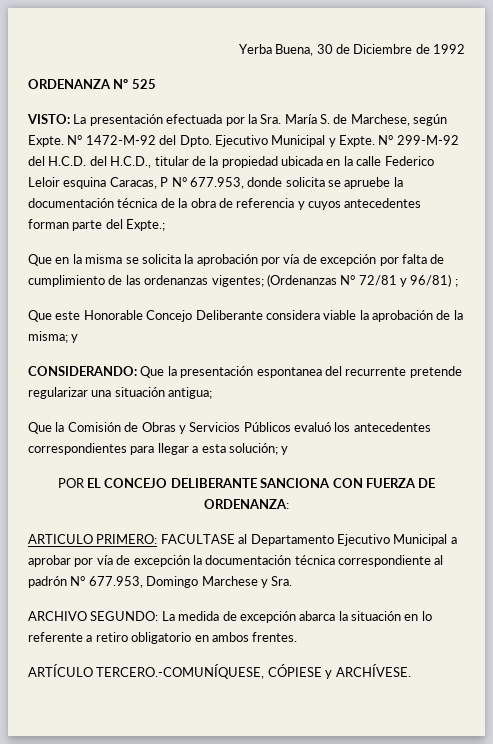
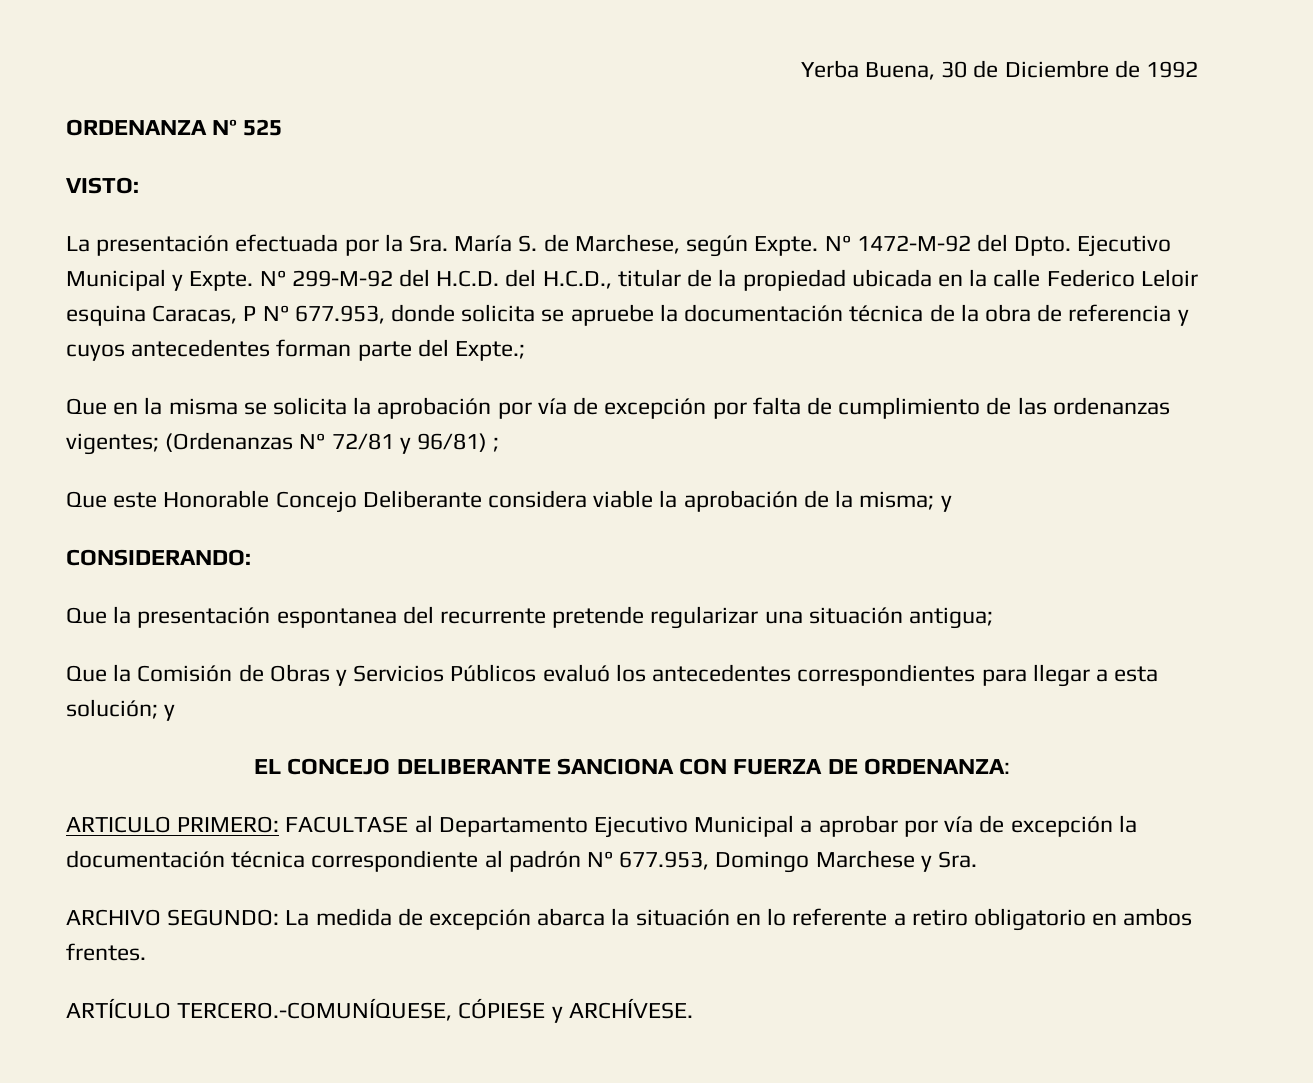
(70, 119) none -> (139, 185) //
(137, 371) none -> (251, 557) //
[57,478,85,488] POR -> (176, 712) none

